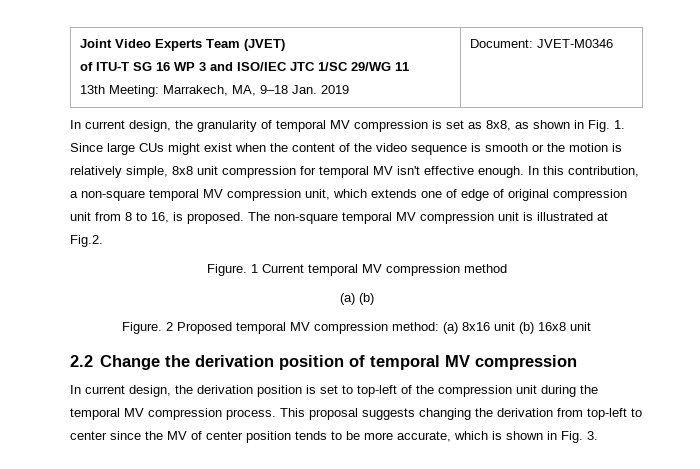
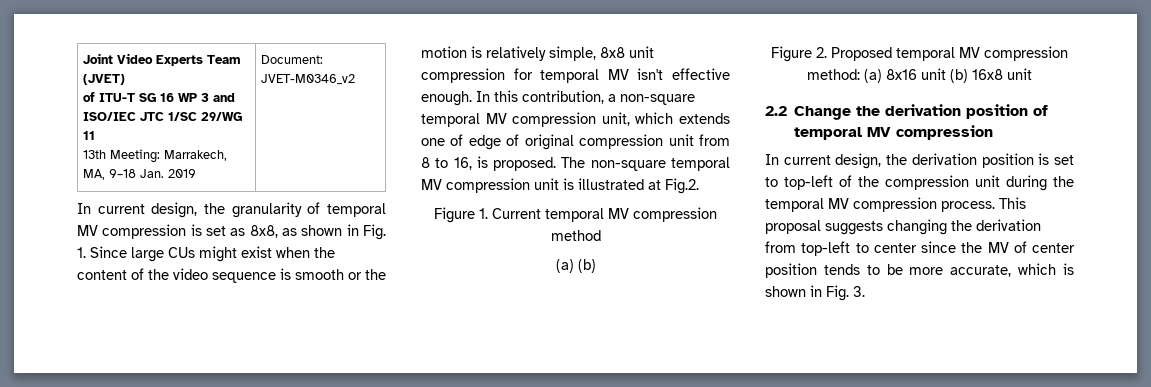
[537,39,614,48] JVET-M0346 -> [261,74,356,85] JVET-M0346_v2
[206,264,258,276] Figure. 1 -> [434,207,488,223] Figure 1.
[122,322,173,334] Figure. 2 -> [771,46,827,62] Figure 2.

